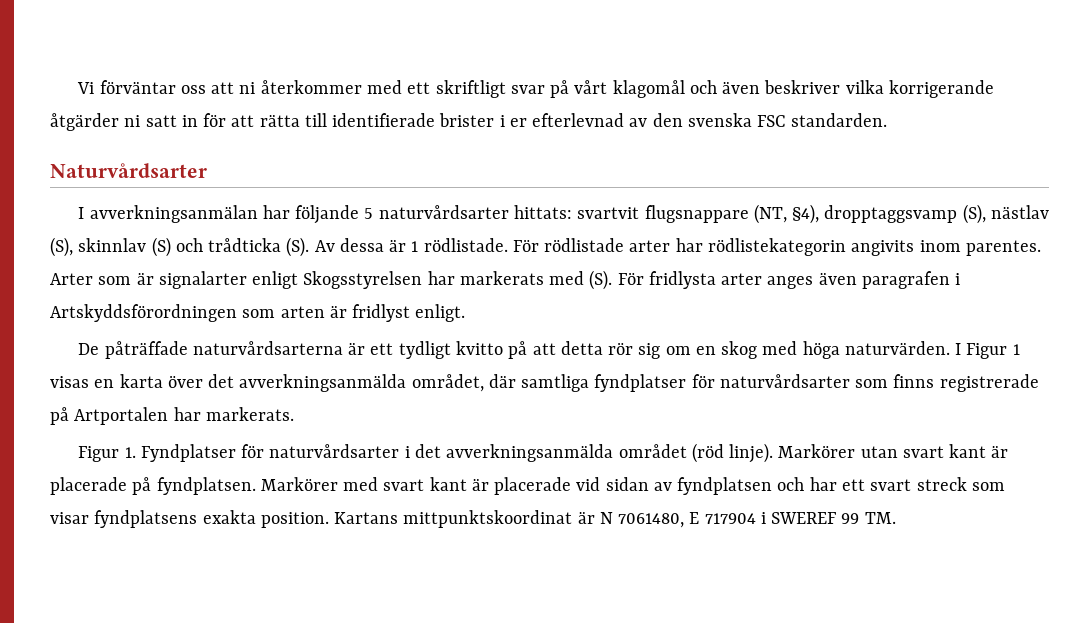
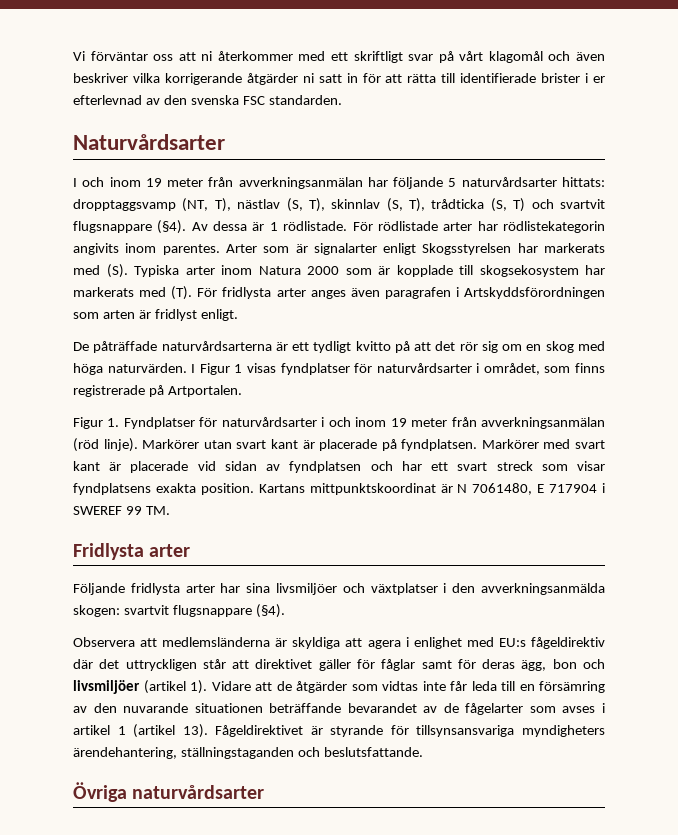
(85, 213) none -> [82,177,234,187] och inom 19 meter från
[577,204,1049,224] [50,237,310,257] svartvit flugsnappare (NT, §4), dropptaggsvamp (S), nästlav (S), skinnlav (S) och trådticka (S). -> [73,198,605,212] [73,220,187,234] dropptaggsvamp (NT, T), nästlav (S, T), skinnlav (S, T), trådticka (S, T) och svartvit flugsnappare (§4).
(613, 280) none -> [134,265,605,277] [73,286,193,300] Typiska arter inom Natura 2000 som är kopplade till skogsekosystem har markerats med (T).
[560,341,603,355] detta -> [435,341,456,351] det
[94,374,590,392] en karta över det avverkningsanmälda området, där samtliga -> (276, 368) none
(850, 381) none -> [476,363,540,375] i området,
[74,407,294,425] Artportalen har markerats. -> [167,385,242,397] Artportalen.
[414,444,687,462] det avverkningsanmälda området -> [328,417,605,429] och inom 19 meter från avverkningsanmälan
(896, 518) none -> [73,543,191,560] [73,583,606,595] [73,604,285,618] [73,637,605,649] [73,659,605,671] [73,680,605,694] [73,703,605,715] [73,724,605,738] [73,747,423,759] [73,782,265,802] // Fridlysta arter // Följande fridlysta arter har sina livsmiljöer och växtplatser i den avverkningsanmälda skogen: svartvit flugsnappare (§4). // Observera att medlemsländerna är skyldiga att agera i enlighet med EU:s fågeldirektiv där det uttryckligen står att direktivet gäller för fåglar samt för deras ägg, bon och livsmiljöer (artikel 1). Vidare att de åtgärder som vidtas inte får leda till en försämring av den nuvarande situationen beträffande bevarandet av de fågelarter som avses i artikel 1 (artikel 13). Fågeldirektivet är styrande för tillsynsansvariga myndigheters ärendehantering, ställningstaganden och beslutsfattande. // Övriga naturvårdsarter

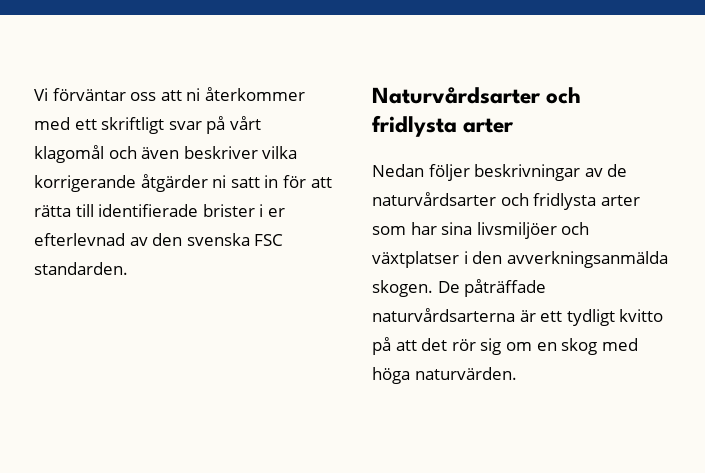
[73,177,605,189] [73,198,605,212] [73,220,605,234] [73,243,605,255] [73,264,605,278] [73,286,606,300] [73,309,238,321] // I och inom 19 meter från avverkningsanmälan har följande 5 naturvårdsarter hittats: dropptaggsvamp (NT, T), nästlav (S, T), skinnlav (S, T), trådticka (S, T) och svartvit flugsnappare (§4). Av dessa är 1 rödlistade. För rödlistade arter har rödlistekategorin angivits inom parentes. Arter som är signalarter enligt Skogsstyrelsen har markerats med (S). Typiska arter inom Natura 2000 som är kopplade till skogsekosystem har markerats med (T). För fridlysta arter anges även paragrafen i Artskyddsförordningen som arten är fridlyst enligt. // -> [546,87,582,104] [372,115,515,137] [372,164,628,181] [372,192,640,210] [372,222,590,239] [372,251,668,268] [372,280,433,297] och fridlysta arter // Nedan följer beskrivningar av de naturvårdsarter och fridlysta arter som har sina livsmiljöer och växtplatser i den avverkningsanmälda skogen.
[191,363,605,375] [73,385,242,397] [73,417,605,429] [73,438,605,452] [73,461,605,473] [73,483,605,495] [73,506,170,515] [73,543,191,560] [73,583,606,595] [73,604,285,618] [73,637,605,649] [73,659,605,671] [73,680,605,694] [73,703,605,715] [73,724,605,738] [73,747,423,759] [73,782,265,802] I Figur 1 visas fyndplatser för naturvårdsarter i området, som finns registrerade på Artportalen. // Figur 1. Fyndplatser för naturvårdsarter i och inom 19 meter från avverkningsanmälan (röd linje). Markörer utan svart kant är placerade på fyndplatsen. Markörer med svart kant är placerade vid sidan av fyndplatsen och har ett svart streck som visar fyndplatsens exakta position. Kartans mittpunktskoordinat är N 7061480, E 717904 i SWEREF 99 TM. // Fridlysta arter // Följande fridlysta arter har sina livsmiljöer och växtplatser i den avverkningsanmälda skogen: svartvit flugsnappare (§4). // Observera att medlemsländerna är skyldiga att agera i enlighet med EU:s fågeldirektiv där det uttryckligen står att direktivet gäller för fåglar samt för deras ägg, bon och livsmiljöer (artikel 1). Vidare att de åtgärder som vidtas inte får leda till en försämring av den nuvarande situationen beträffande bevarandet av de fågelarter som avses i artikel 1 (artikel 13). Fågeldirektivet är styrande för tillsynsansvariga myndigheters ärendehantering, ställningstaganden och beslutsfattande. // Övriga naturvårdsarter -> (517, 373) none

